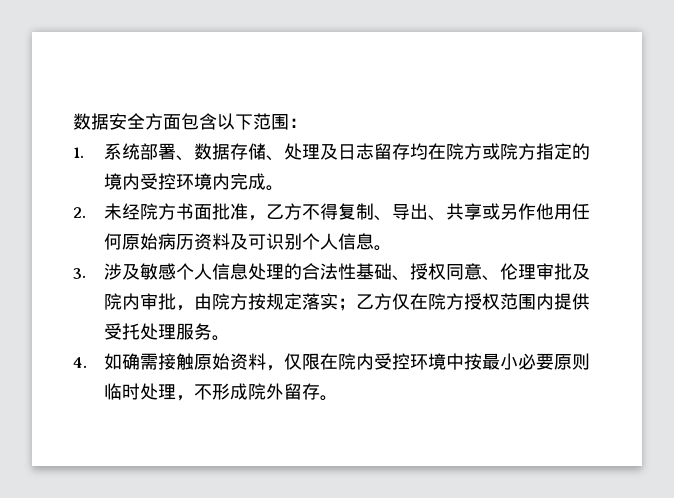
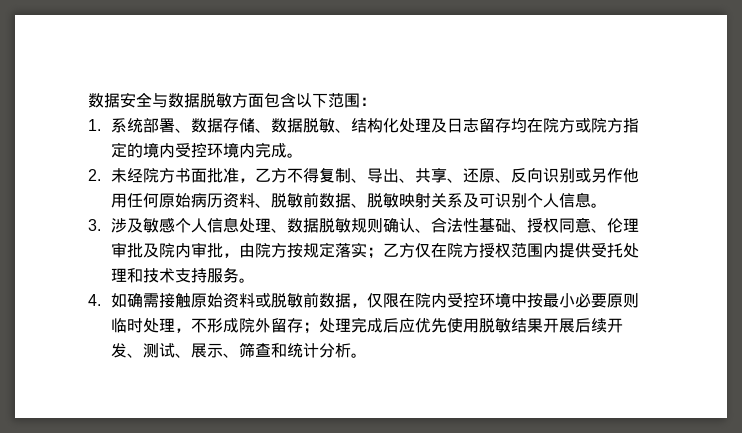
(145, 121) none -> [152,93,232,108] 与数据脱敏
(284, 158) none -> [270,118,399,133] 数据脱敏、结构化
(482, 211) none -> [446,168,575,183] 、还原、反向识别
(230, 241) none -> [254,192,463,208] 、脱敏前数据、脱敏映射关系
[283,263,302,280] 的 -> [270,218,431,233] 、数据脱敏规则确认、
(176, 332) none -> [126,268,207,283] 和技术支持
(266, 361) none -> [254,292,351,308] 或脱敏前数据
(320, 391) none -> [302,317,623,334] [110,342,351,358] ；处理完成后应优先使用脱敏结果开展后续开发、测试、展示、筛查和统计分析

